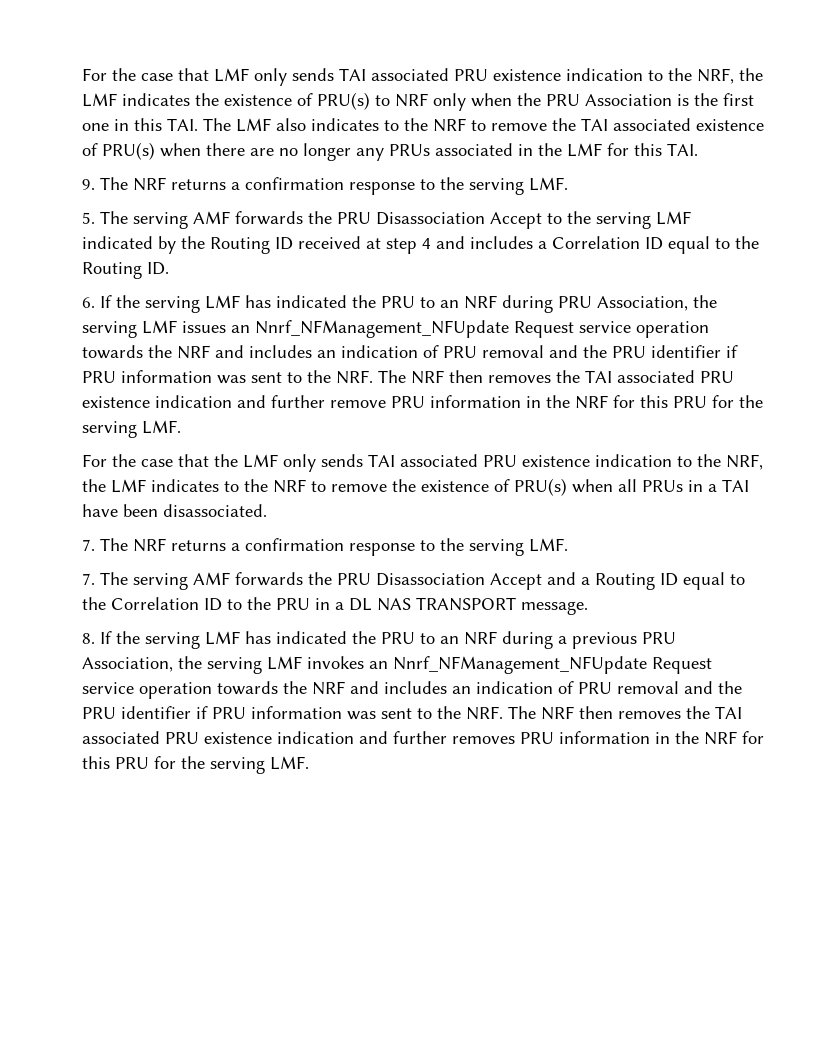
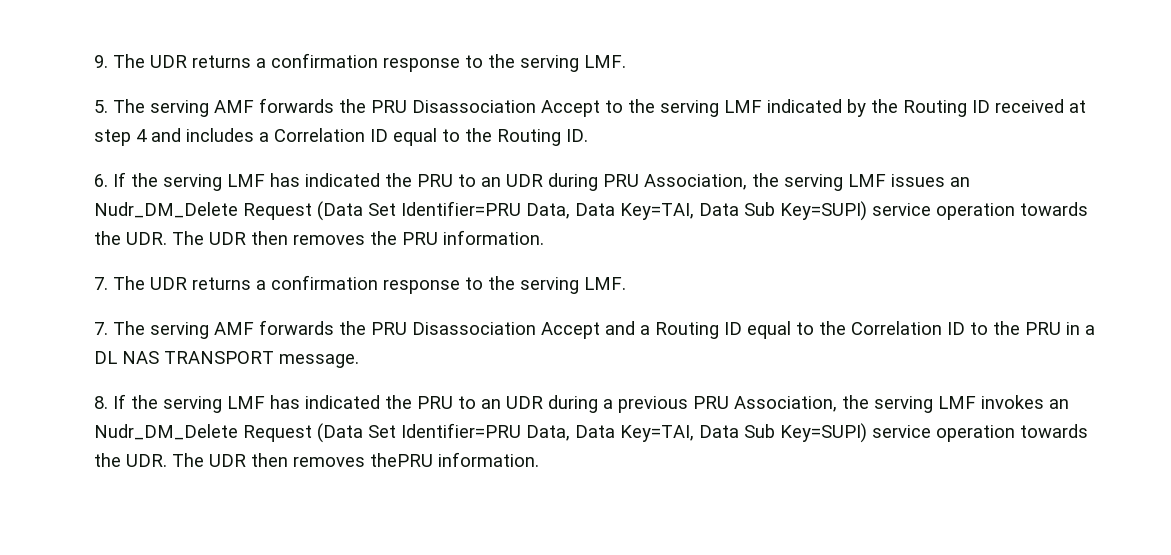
[82,68,764,86] [82,92,755,111] [82,118,765,132] [82,142,699,161] For the case that LMF only sends TAI associated PRU existence indication to the NRF, the LMF indicates the existence of PRU(s) to NRF only when the PRU Association is the first one in this TAI. The LMF also indicates to the NRF to remove the TAI associated existence of PRU(s) when there are no longer any PRUs associated in the LMF for this TAI. // -> (94, 61) none
[133,177,167,191] NRF -> [150,55,188,68] UDR
[464,295,498,309] NRF -> [506,174,544,187] UDR
[255,320,710,338] [82,345,739,359] [82,370,735,384] [82,395,764,409] [82,420,182,438] [82,454,764,472] [82,478,750,496] [82,504,268,517] [82,538,167,552] Nnrf_NFManagement_NFUpdate Request service operation towards the NRF and includes an indication of PRU removal and the PRU identifier if PRU information was sent to the NRF. The NRF then removes the TAI associated PRU existence indication and further remove PRU information in the NRF for this PRU for the serving LMF. // For the case that the LMF only sends TAI associated PRU existence indication to the NRF, the LMF indicates to the NRF to remove the existence of PRU(s) when all PRUs in a TAI have been disassociated. // 7. The NRF -> [94,201,1089,221] [94,230,545,245] [94,276,188,290] Nudr_DM_Delete Request (Data Set Identifier=PRU Data, Data Key=TAI, Data Sub Key=SUPI) service operation towards the UDR. The UDR then removes the PRU information. // 7. The UDR
[464,631,498,645] NRF -> [506,396,544,409] UDR
[393,656,713,674] [82,681,743,699] [82,706,743,720] [82,731,765,745] [82,756,310,774] Nnrf_NFManagement_NFUpdate Request service operation towards the NRF and includes an indication of PRU removal and the PRU identifier if PRU information was sent to the NRF. The NRF then removes the TAI associated PRU existence indication and further removes PRU information in the NRF for this PRU for the serving LMF. -> [94,423,1089,443] [94,452,540,467] Nudr_DM_Delete Request (Data Set Identifier=PRU Data, Data Key=TAI, Data Sub Key=SUPI) service operation towards the UDR. The UDR then removes thePRU information.

